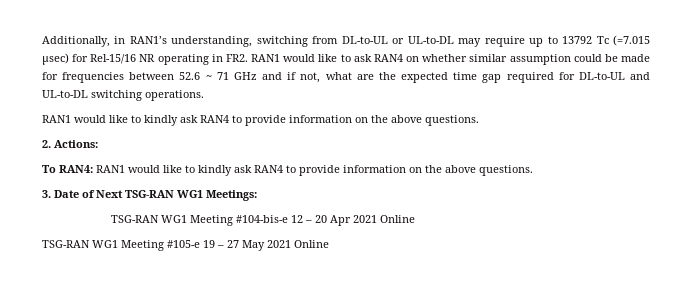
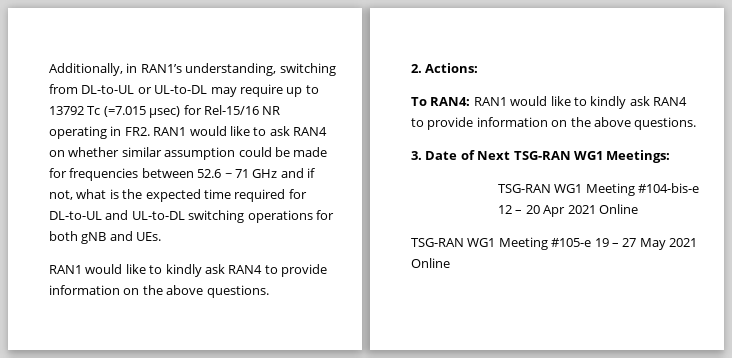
[356,74,374,80] are -> [109,189,119,199] is
[482,74,502,83] gap -> (231, 194) none
[145,90,204,101] operations. -> [247,210,334,223] [49,231,162,244] operations for both gNB and UEs.

